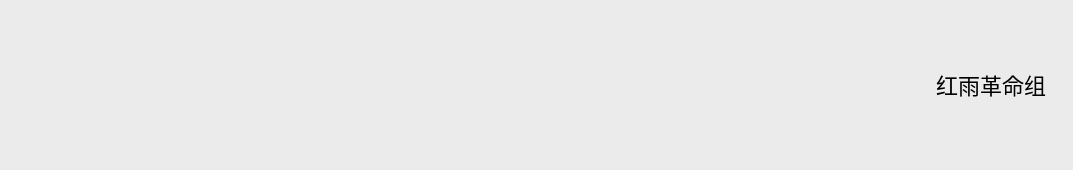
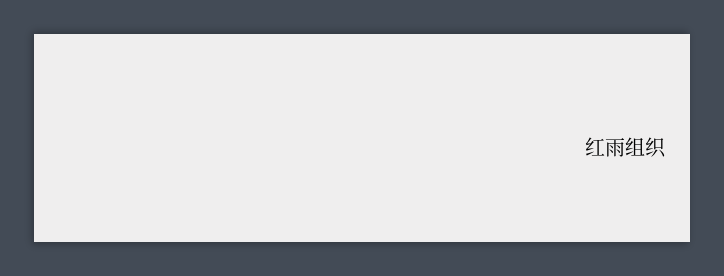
[980,75,1046,97] 革命组 -> [625,137,666,158] 组织

